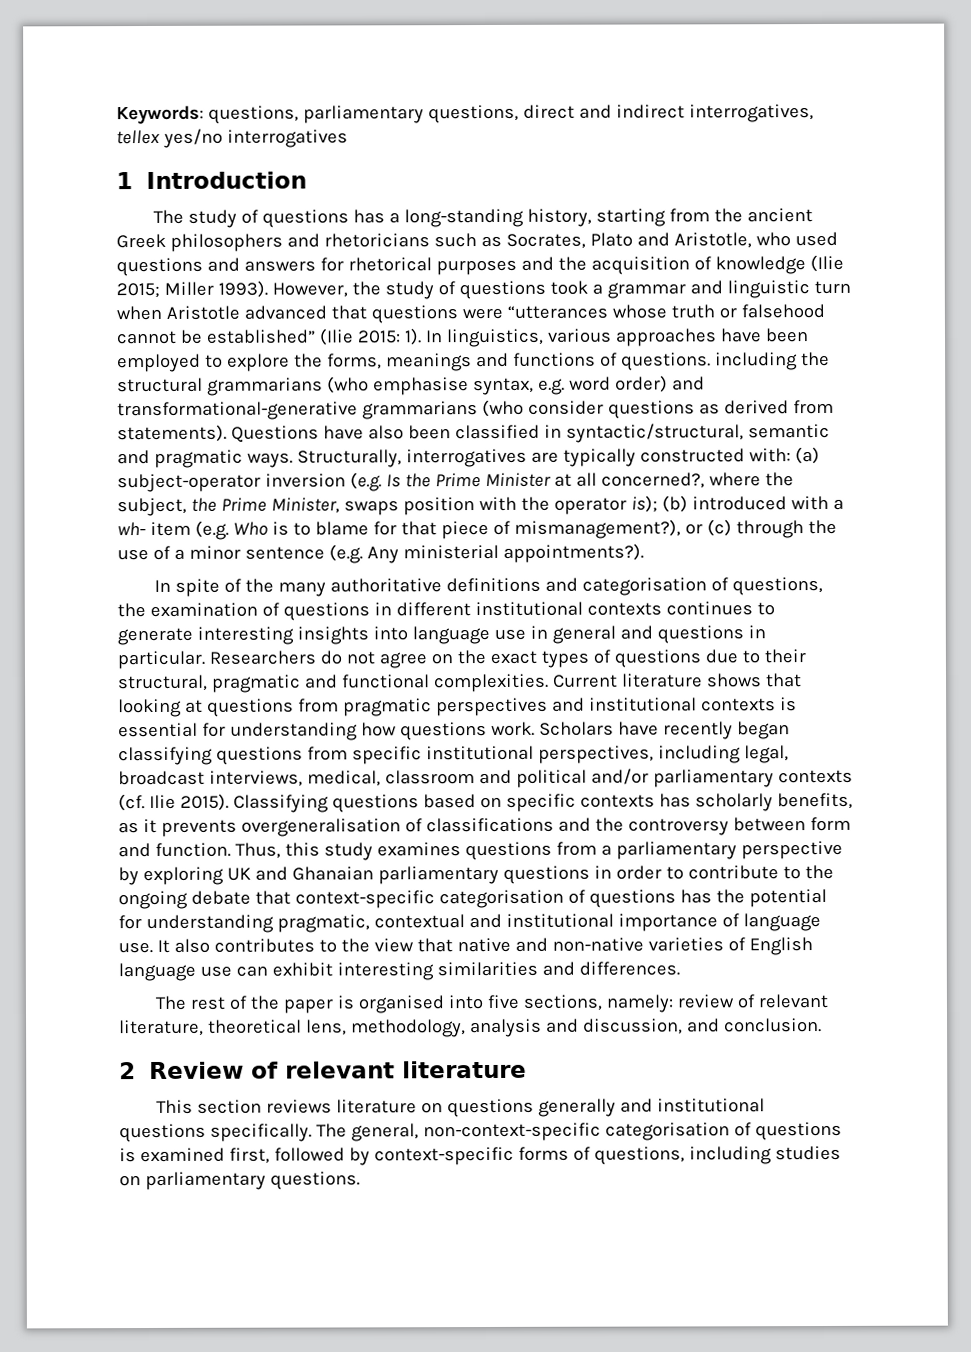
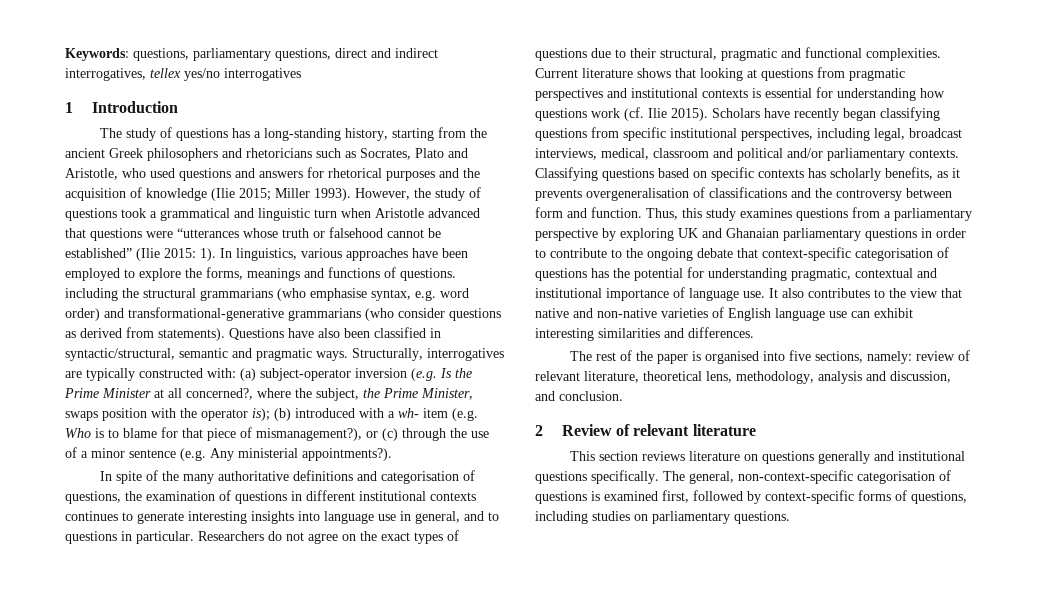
[606,282,686,299] grammar -> [160,208,230,221] grammatical
[551,625,653,644] general and -> [415,511,499,524] general, and to
[490,721,535,736] work. -> [591,107,708,121] work (cf. Ilie 2015).
[777,769,853,784] [118,793,229,812] contexts (cf. Ilie 2015). -> [909,149,959,158] contexts.

